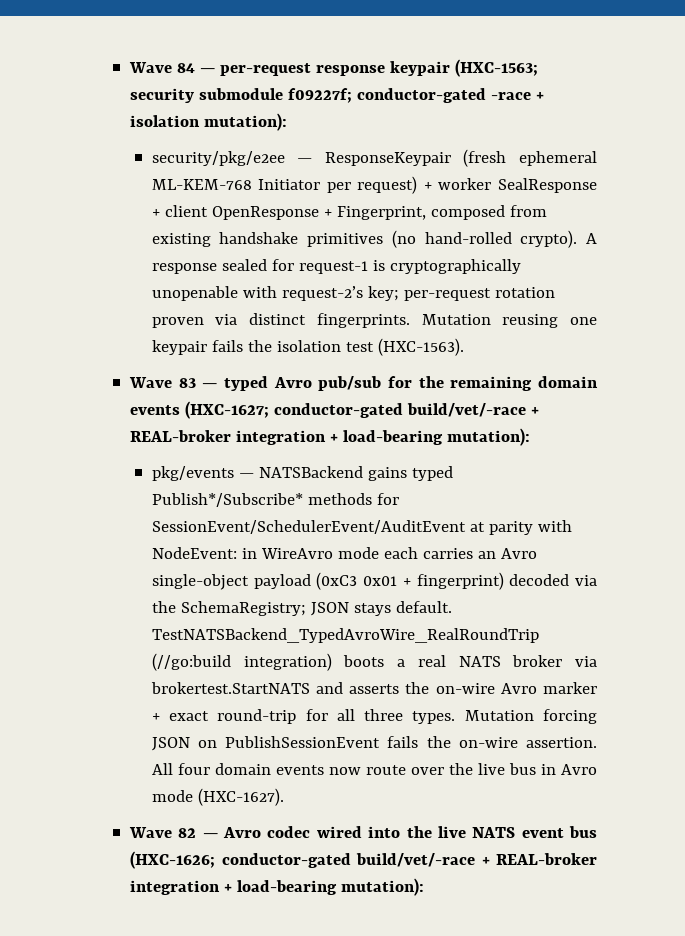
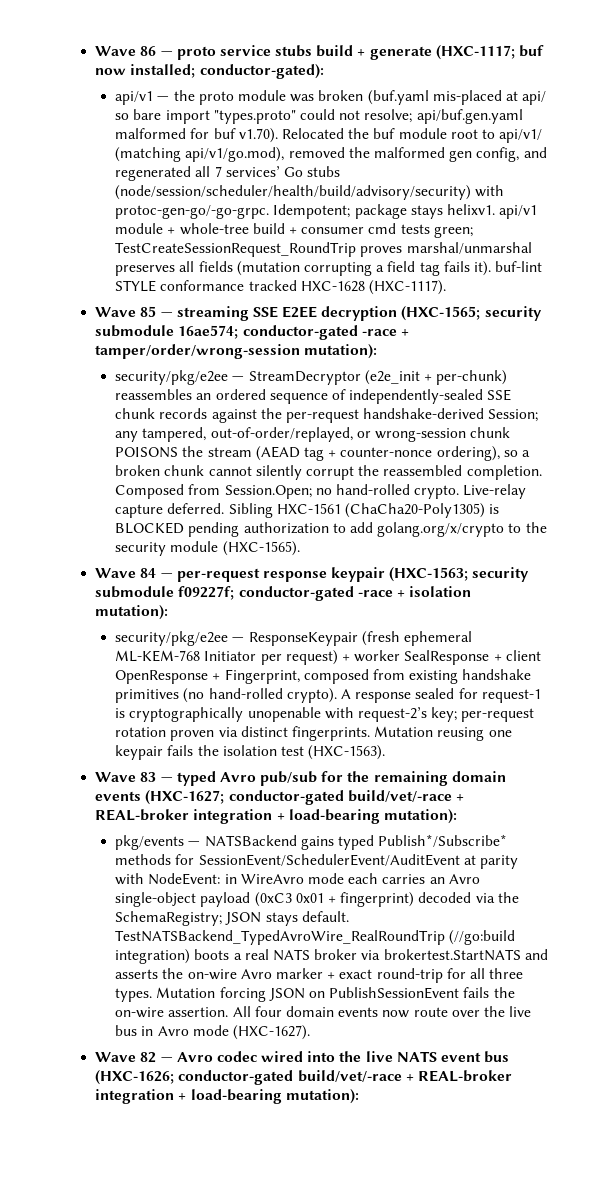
[129,62,173,73] Wave -> [95,45,544,60] [95,64,324,79] [115,90,547,105] [115,109,523,124] [115,128,543,143] [115,147,547,162] [115,166,341,181] [115,185,505,200] [115,204,538,219] [115,223,473,238] [115,242,532,257] [115,261,543,276] [115,280,446,295] [95,306,542,321] [95,325,409,340] [95,344,378,359] [115,370,508,385] [115,389,512,404] [115,408,539,423] [115,427,511,442] [115,446,530,461] [115,465,542,480] [115,484,527,499] [115,503,500,518] [115,522,547,537] [115,541,300,556] [95,568,137,578] Wave 86 — proto service stubs build + generate (HXC-1117; buf now installed; conductor-gated): // api/v1 — the proto module was broken (buf.yaml mis-placed at api/ so bare import "types.proto" could not resolve; api/buf.gen.yaml malformed for buf v1.70). Relocated the buf module root to api/v1/ (matching api/v1/go.mod), removed the malformed gen config, and regenerated all 7 services’ Go stubs (node/session/scheduler/health/build/advisory/security) with protoc-gen-go/-go-grpc. Idempotent; package stays helixv1. api/v1 module + whole-tree build + consumer cmd tests green; TestCreateSessionRequest_RoundTrip proves marshal/unmarshal preserves all fields (mutation corrupting a field tag fails it). buf-lint STYLE conformance tracked HXC-1628 (HXC-1117). // Wave 85 — streaming SSE E2EE decryption (HXC-1565; security submodule 16ae574; conductor-gated -race + tamper/order/wrong-session mutation): // security/pkg/e2ee — StreamDecryptor (e2e_init + per-chunk) reassembles an ordered sequence of independently-sealed SSE chunk records against the per-request handshake-derived Session; any tampered, out-of-order/replayed, or wrong-session chunk POISONS the stream (AEAD tag + counter-nonce ordering), so a broken chunk cannot silently corrupt the reassembled completion. Composed from Session.Open; no hand-rolled crypto. Live-relay capture deferred. Sibling HXC-1561 (ChaCha20-Poly1305) is BLOCKED pending authorization to add golang.org/x/crypto to the security module (HXC-1565). // Wave

